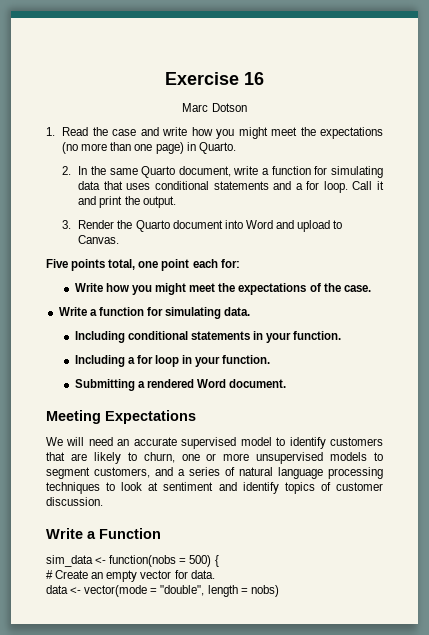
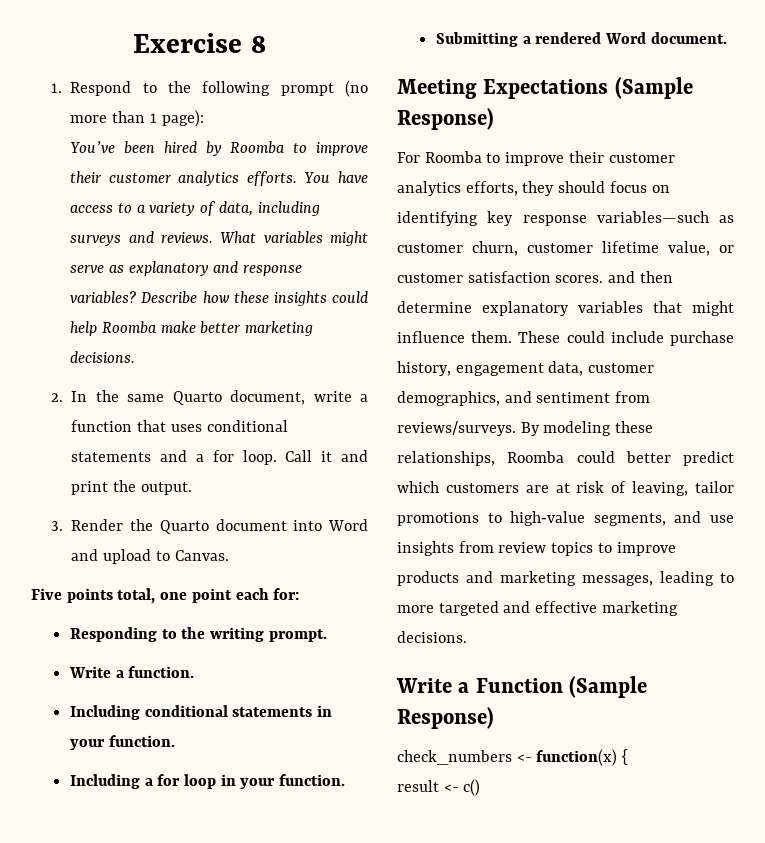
[244,72,264,85] [182,103,247,112] [46,127,384,139] [62,142,236,154] 16 // Marc Dotson // 1. Read the case and write how you might meet the expectations (no more than one page) in Quarto. -> [250,36,266,53] [50,80,368,97] [70,110,204,127] [70,141,368,156] [70,171,368,186] [70,201,320,216] [70,231,368,246] [70,261,303,276] [70,291,369,306] [70,321,314,336] [70,351,136,363] 8 // 1. Respond to the following prompt (no more than 1 page): // You’ve been hired by Roomba to improve their customer analytics efforts. You have access to a variety of data, including surveys and reviews. What variables might serve as explanatory and response variables? Describe how these insights could help Roomba make better marketing decisions.
[314,166,383,178] [78,181,101,190] for simulating data -> (133, 426) none
[74,283,371,295] [58,307,251,319] Write how you might meet the expectations of the case. // Write a function for simulating data. -> [69,627,327,642] [68,666,195,678] Responding to the writing prompt. // Write a function.
[46,437,383,449] [46,452,383,464] [46,467,383,479] [46,482,383,494] [46,497,103,506] [46,528,161,539] [46,555,219,567] [46,570,215,582] [46,585,279,597] // We will need an accurate supervised model to identify customers that are likely to churn, one or more unsupervised models to segment customers, and a series of natural language processing techniques to look at sentiment and identify topics of customer discussion. // Write a Function // sim_data <- function(nobs = 500) { // # Create an empty vector for data. // data <- vector(mode = "double", length = nobs) -> [614,77,693,99] [397,108,494,130] [397,151,675,166] [397,181,670,196] [397,211,734,226] [397,241,734,256] [397,271,673,283] [397,301,734,316] [397,331,734,346] [397,361,655,376] [397,391,651,406] [397,421,654,436] [397,451,734,466] [397,481,734,496] [397,511,734,526] [397,541,676,556] [397,571,734,586] [397,601,678,616] [397,631,467,643] [396,676,648,698] [397,707,494,729] [397,749,629,766] [397,779,481,796] (Sample Response) // For Roomba to improve their customer analytics efforts, they should focus on identifying key response variables—such as customer churn, customer lifetime value, or customer satisfaction scores. and then determine explanatory variables that might influence them. These could include purchase history, engagement data, customer demographics, and sentiment from reviews/surveys. By modeling these relationships, Roomba could better predict which customers are at risk of leaving, tailor promotions to high‑value segments, and use insights from review topics to improve products and marketing messages, leading to more targeted and effective marketing decisions. // Write a Function (Sample Response) // check_numbers <- function(x) { // result <- c()

